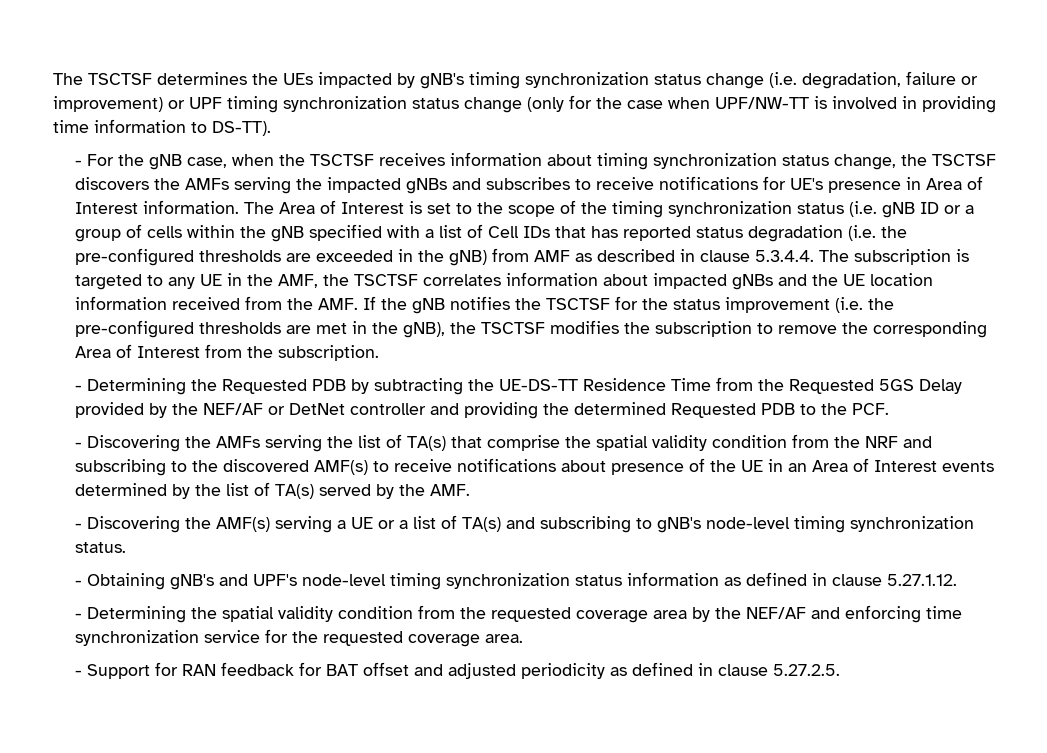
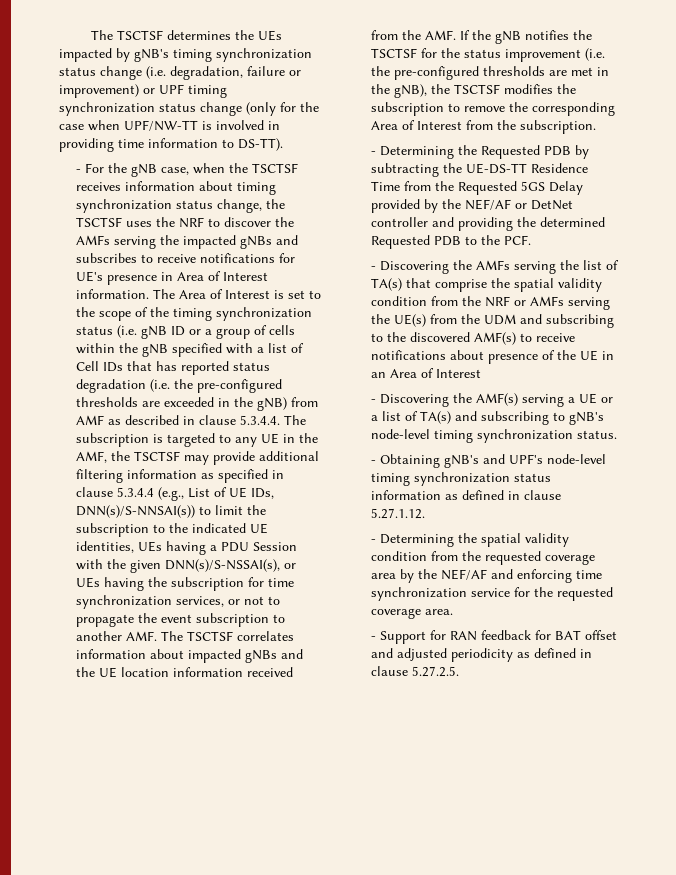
[75,177,150,190] discovers -> [125,217,271,228] uses the NRF to discover
(419, 280) none -> [183,451,319,465] [75,469,284,483] [75,487,274,501] [75,505,266,518] [75,523,268,537] [75,541,297,555] [75,559,296,573] [75,577,294,591] [75,595,280,609] [75,613,285,627] [75,631,233,641] may provide additional filtering information as specified in clause 5.3.4.4 (e.g., List of UE IDs, DNN(s)/S-NNSAI(s)) to limit the subscription to the indicated UE identities, UEs having a PDU Session with the given DNN(s)/S-NSSAI(s), or UEs having the subscription for time synchronization services, or not to propagate the event subscription to another AMF. The TSCTSF
(899, 442) none -> [513,296,610,310] [370,314,516,327] or AMFs serving the UE(s) from the UDM
[942,461,995,472] [75,482,471,499] events determined by the list of TA(s) served by the AMF. -> (481, 373) none

